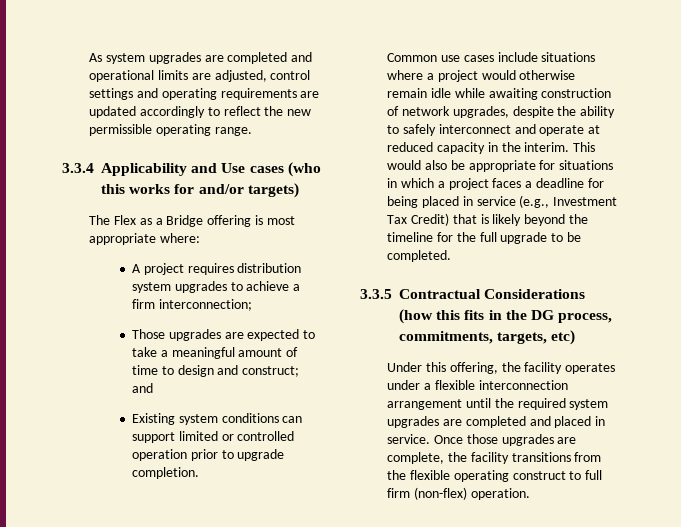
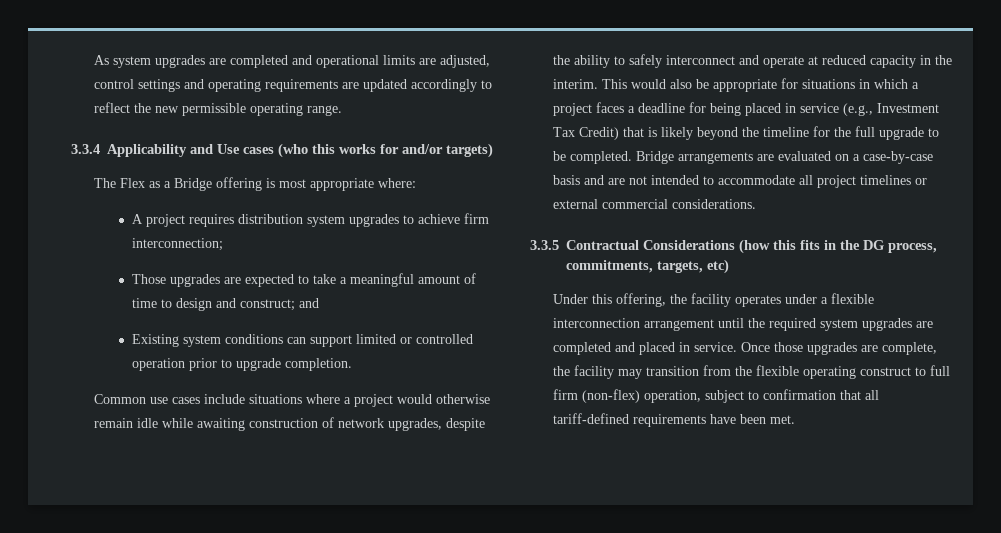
[293,284,301,291] a -> (460, 219) none
(452, 256) none -> [635,151,933,164] [552,175,927,188] [552,199,756,209] Bridge arrangements are evaluated on a case-by-case basis and are not intended to accommodate all project timelines or external commercial considerations.
[511,452,571,462] transitions -> [617,366,699,379] may transition
[470,488,530,500] operation. -> [643,389,879,403] [552,413,795,427] operation, subject to confirmation that all tariff-defined requirements have been met.

